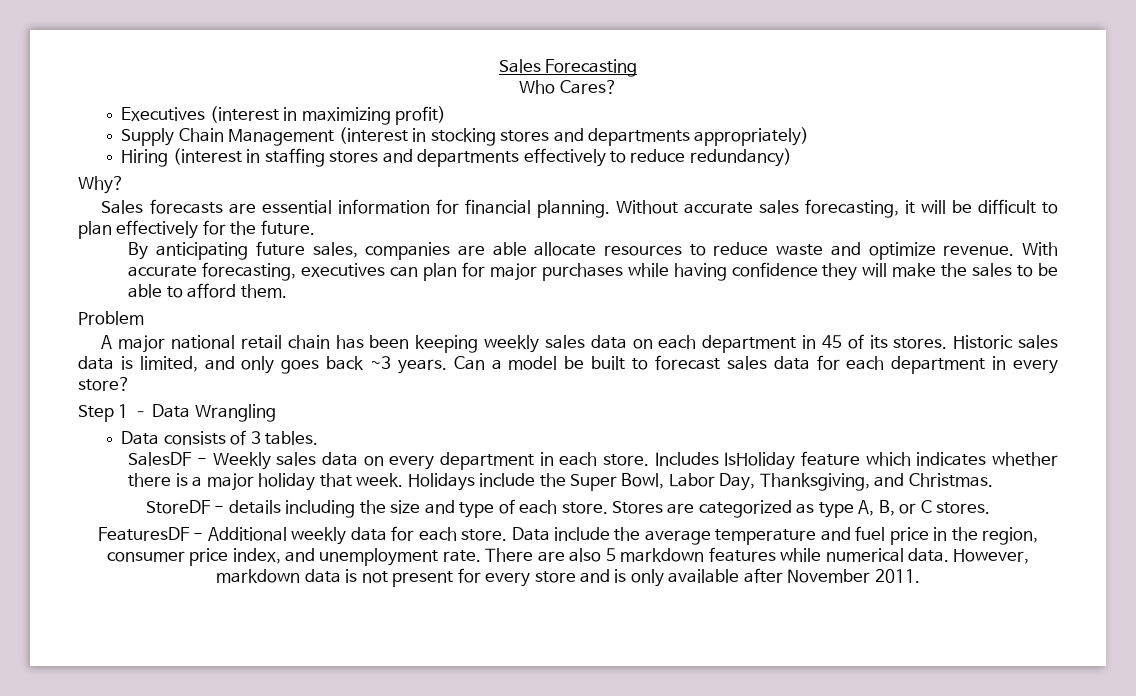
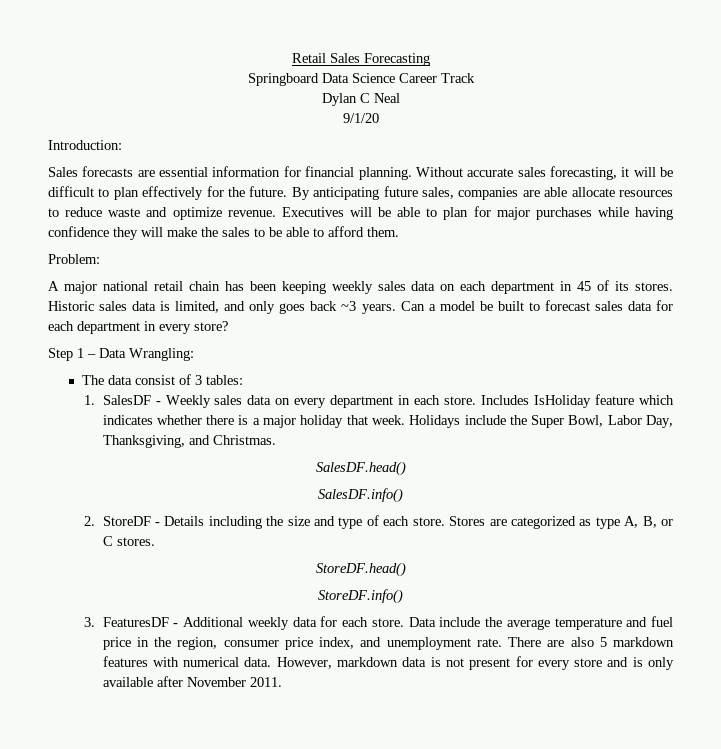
(498, 66) none -> [291,53,326,63] Retail
[519,80,617,94] [121,106,447,125] [121,127,810,146] [121,148,792,167] [78,176,124,194] Who Cares? // Executives (interest in maximizing profit) // Supply Chain Management (interest in stocking stores and departments appropriately) // Hiring (interest in staffing stores and departments effectively to reduce redundancy) // Why? -> [247,73,475,86] [321,93,400,106] [342,113,379,123] [48,140,122,150] Springboard Data Science Career Track // Dylan C Neal // 9/1/20 // Introduction:
(315, 227) // -> (288, 191) none
[1022,242,1059,256] [128,262,419,281] With accurate forecasting, executives can -> [281,207,438,217] Executives will be able to
[78,311,144,325] Problem -> [48,254,100,264] Problem:
[194,404,276,422] [121,430,319,445] Wrangling // Data consists of 3 tables. // -> [129,348,194,361] [82,374,244,385] [84,395,96,405] Wrangling: // The data consist of 3 tables: // 1.
(993, 480) none -> [315,461,406,476] [318,488,403,503] [84,516,96,526] SalesDF.head() // SalesDF.info() // 2.
[228,500,281,514] details -> [164,516,205,526] Details
(991, 508) none -> [315,562,406,577] [318,589,403,604] [84,617,96,627] StoreDF.head() // StoreDF.info() // 3.
[780,548,822,562] while -> [152,657,179,667] with

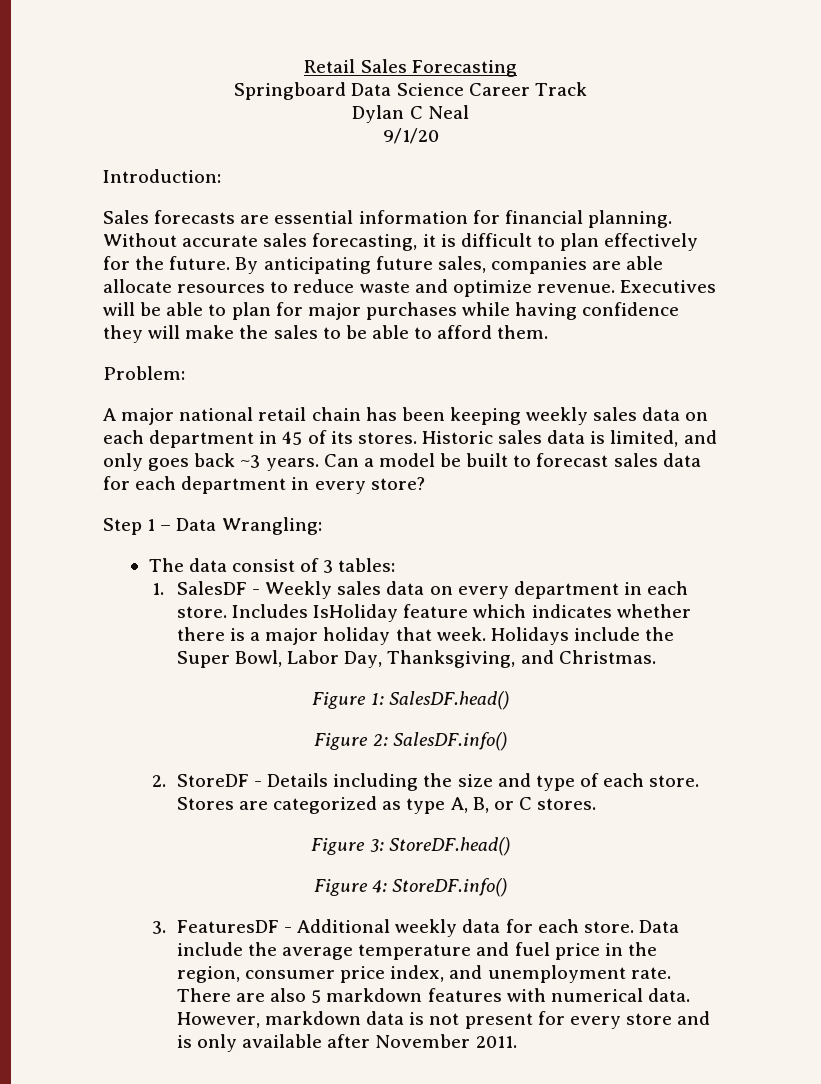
[633,167,673,177] will be -> [440,234,456,247] is
(276, 440) none -> [312,692,384,709] Figure 1:
(406, 468) none -> [314,733,388,750] Figure 2:
(155, 541) none -> [311,838,384,855] Figure 3:
(406, 569) none -> [313,879,388,896] Figure 4:

